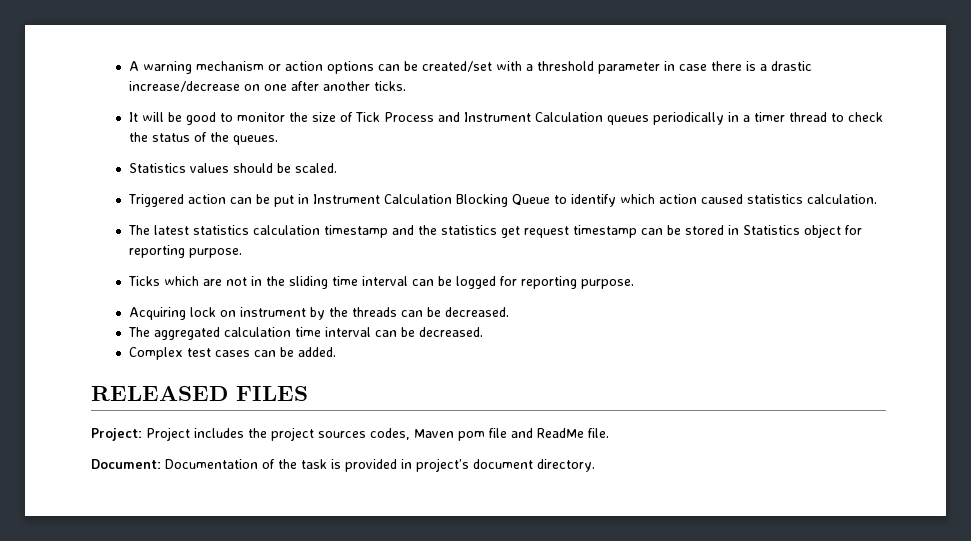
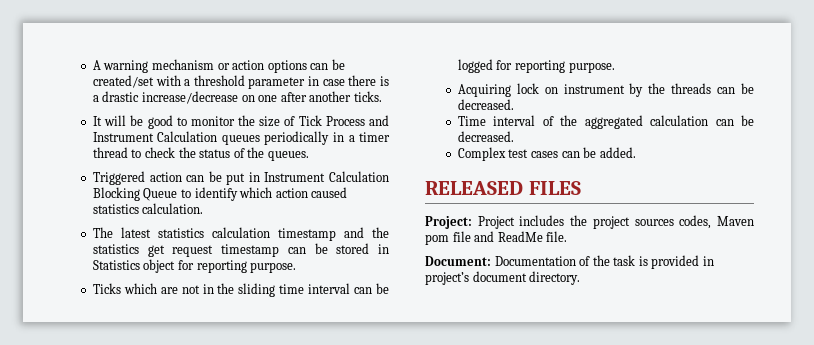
[129,163,338,173] // Statistics values should be scaled. -> (309, 156) none
[128,327,372,340] The aggregated calculation time interval -> [457,115,709,129] Time interval of the aggregated calculation

